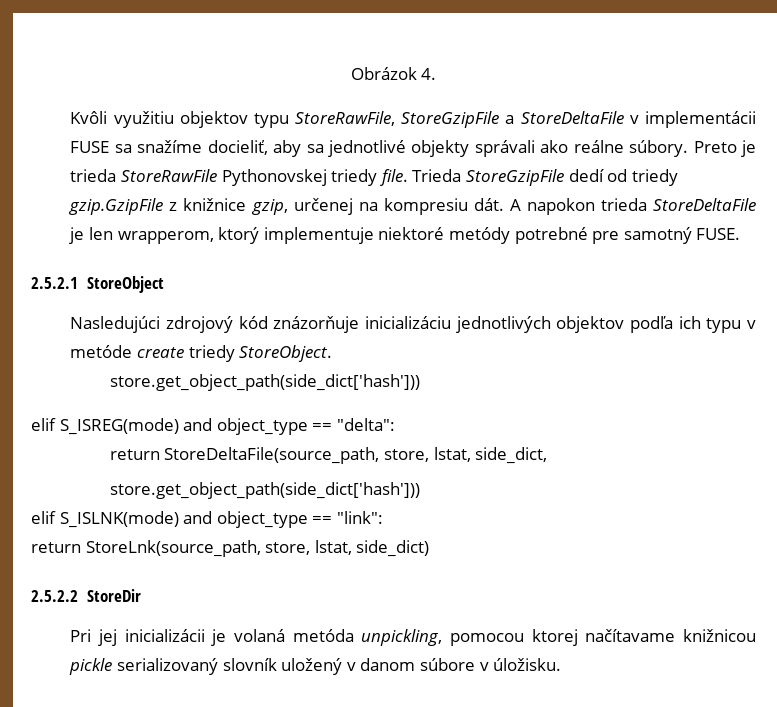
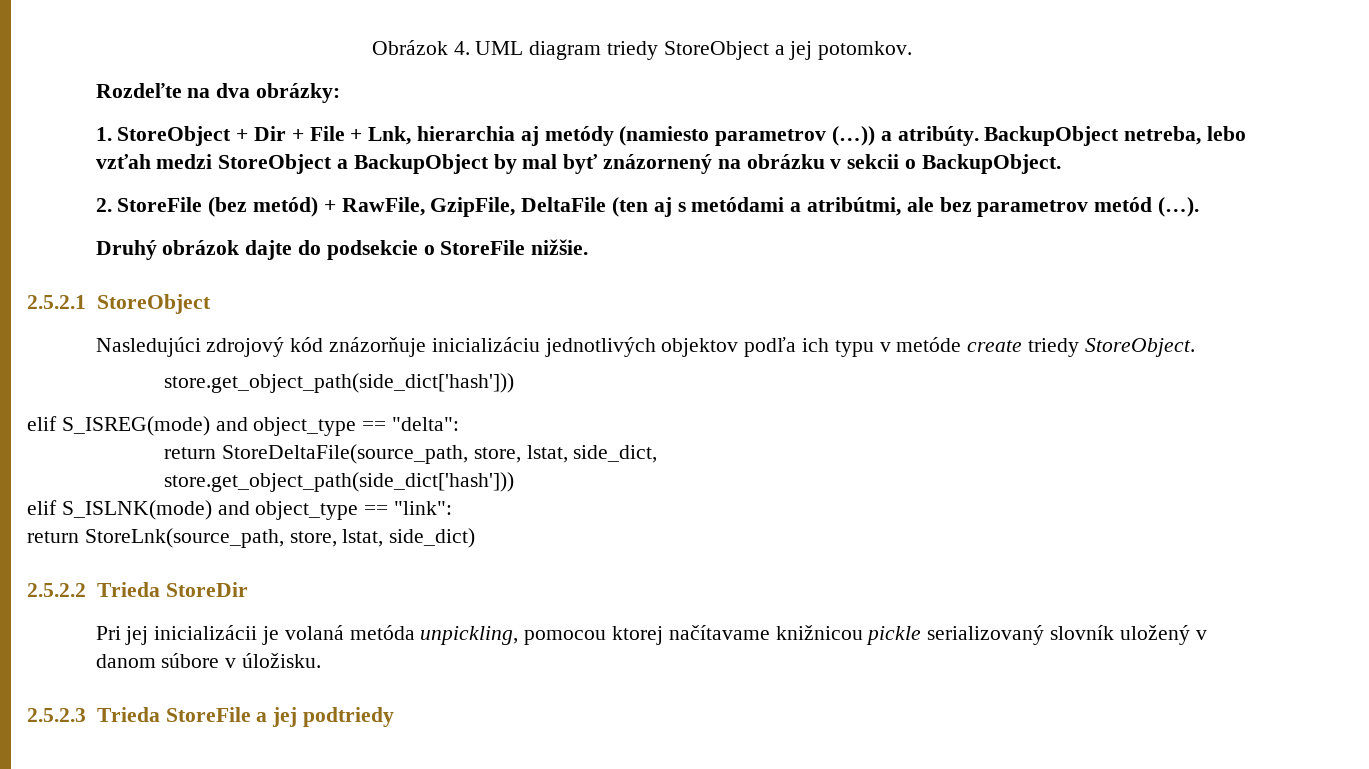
[70,111,756,128] [70,140,756,157] [70,169,678,186] [68,198,756,215] [69,227,741,244] // Kvôli využitiu objektov typu StoreRawFile, StoreGzipFile a StoreDeltaFile v implementácii FUSE sa snažíme docieliť, aby sa jednotlivé objekty správali ako reálne súbory. Preto je trieda StoreRawFile Pythonovskej triedy file. Trieda StoreGzipFile dedí od triedy gzip.GzipFile z knižnice gzip, určenej na kompresiu dát. A napokon trieda StoreDeltaFile je len wrapperom, ktorý implementuje niektoré metódy potrebné pre samotný FUSE. -> [475,41,913,60] [95,83,341,103] [95,126,1247,146] [95,154,1061,174] [95,197,1200,217] [95,239,589,260] UML diagram triedy StoreObject a jej potomkov. // Rozdeľte na dva obrázky: // 1. StoreObject + Dir + File + Lnk, hierarchia aj metódy (namiesto parametrov (…)) a atribúty. BackupObject netreba, lebo vzťah medzi StoreObject a BackupObject by mal byť znázornený na obrázku v sekcii o BackupObject. // 2. StoreFile (bez metód) + RawFile, GzipFile, DeltaFile (ten aj s metódami a atribútmi, ale bez parametrov metód (…). // Druhý obrázok dajte do podsekcie o StoreFile nižšie.
(78, 596) none -> [96,582,160,597] Trieda
(562, 664) none -> [27,707,394,727] // 2.5.2.3 Trieda StoreFile a jej podtriedy

